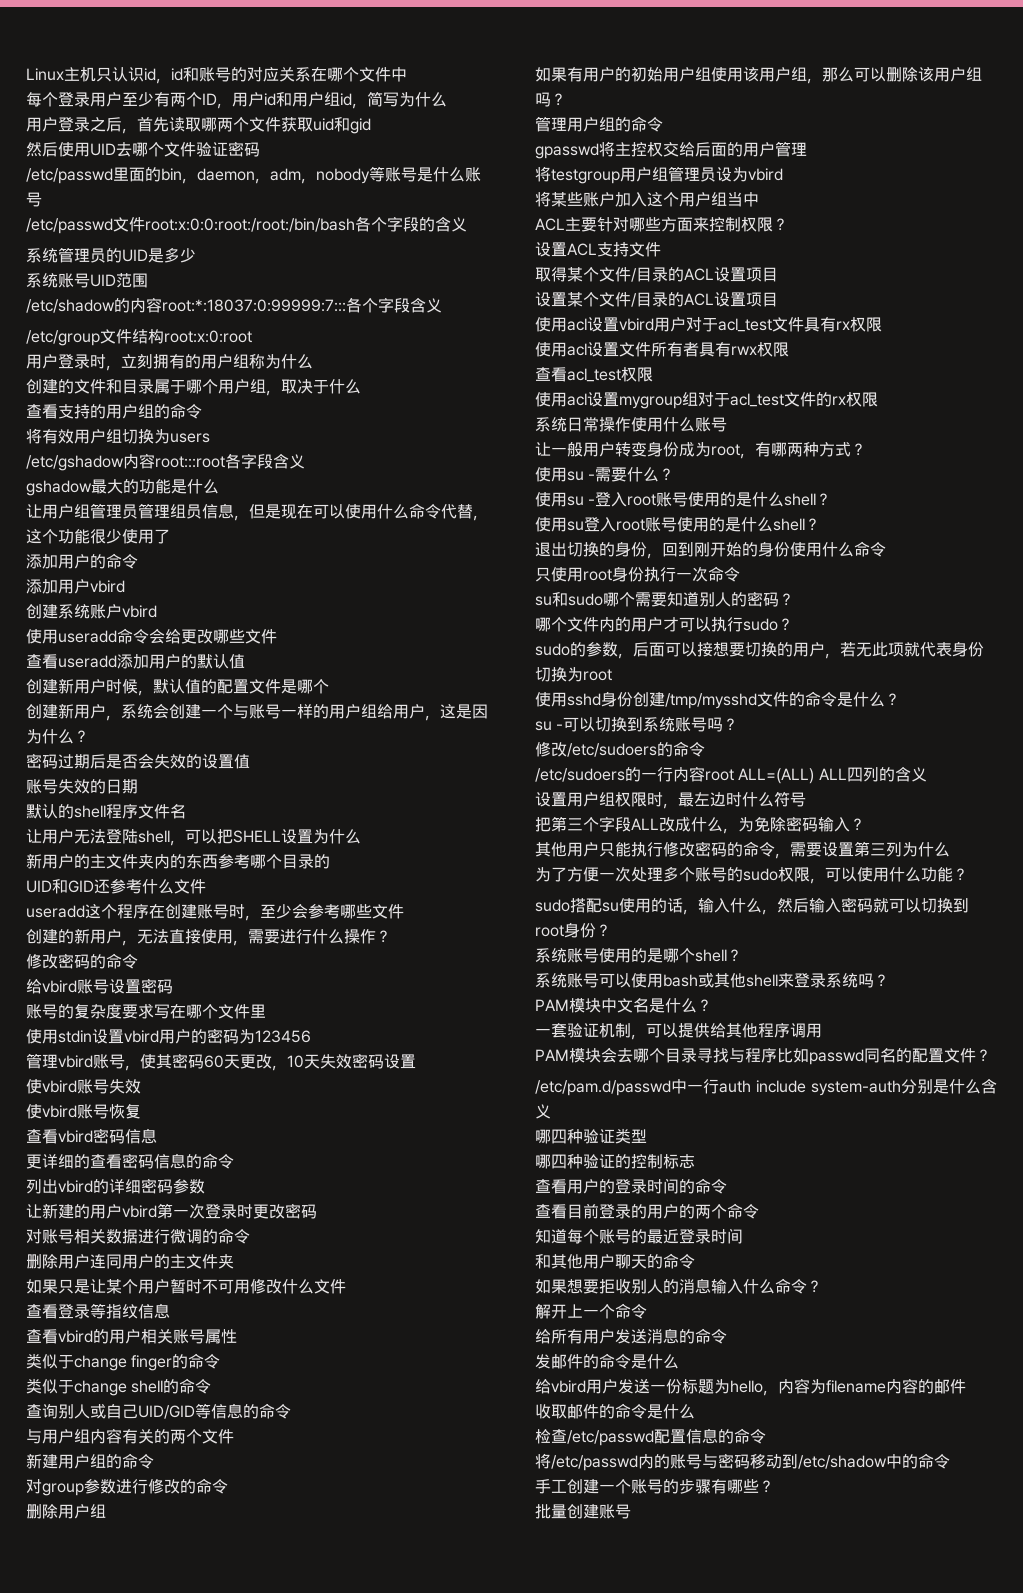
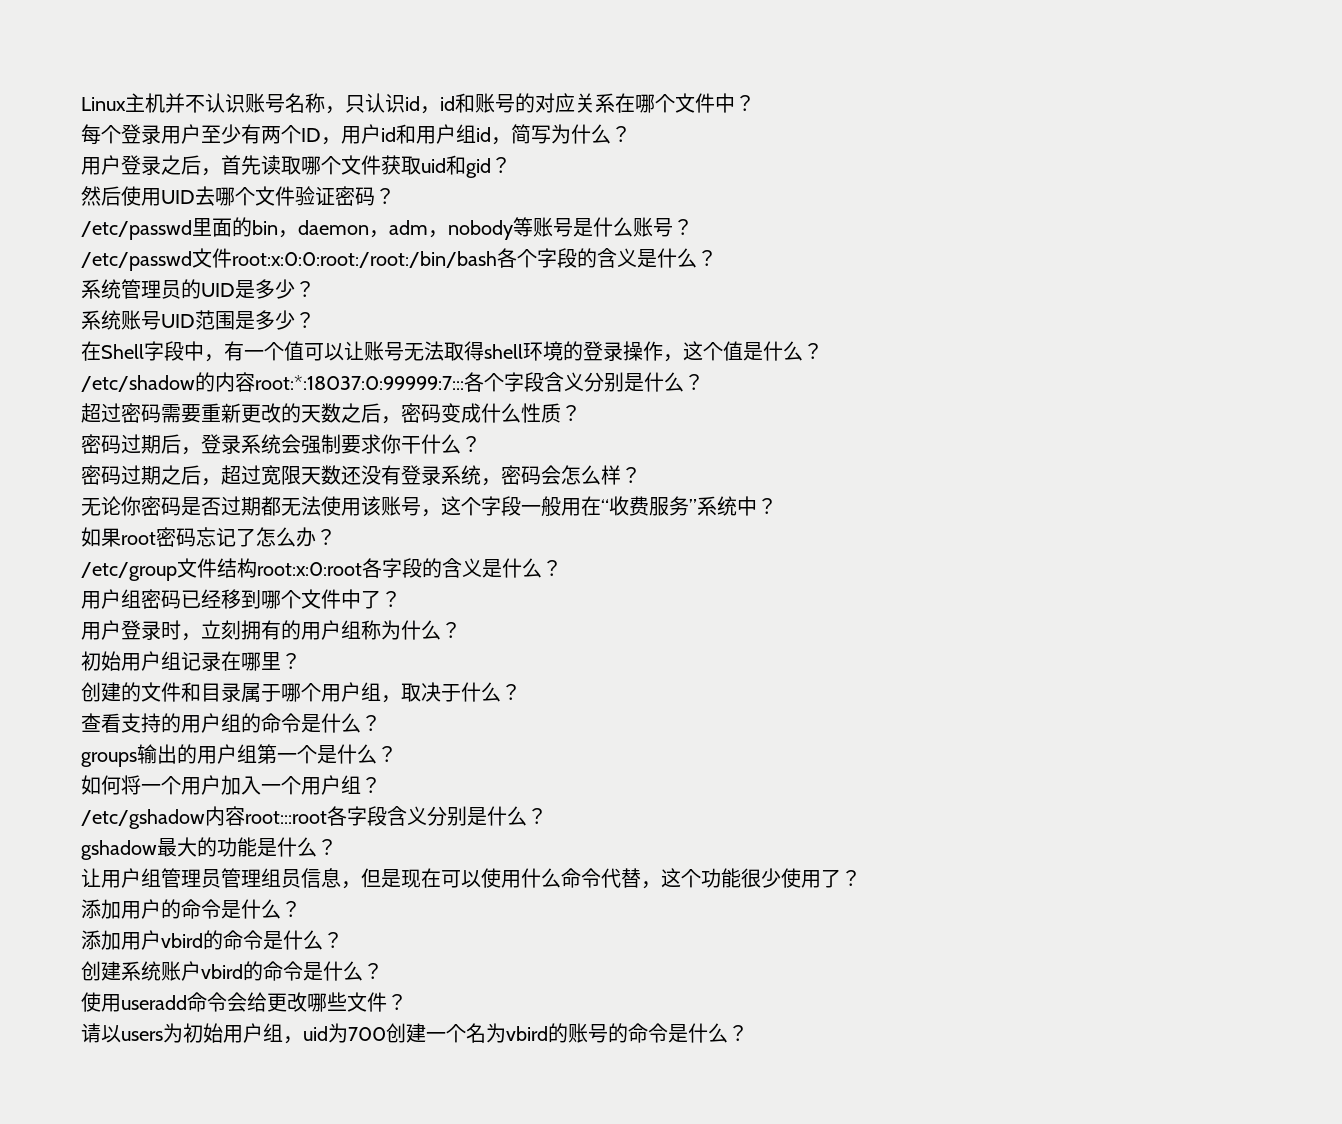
(96, 74) none -> [165,93,345,114] 并不认识账号名称，
(407, 74) none -> [735,95,755,111] ？
(447, 99) none -> [611,126,631,142] ？
[217,117,233,132] 两 -> (321, 165) none
(371, 126) none -> [491,157,511,173] ？
(260, 149) none -> [375,188,395,204] ？
(42, 199) none -> [673,219,693,235] ？
(467, 224) none -> [637,248,717,268] 是什么？
(196, 255) none -> [295,281,315,297] ？
(148, 280) none -> [235,310,315,330] [81,341,823,362] 是多少？ // 在Shell字段中，有一个值可以让账号无法取得shell环境的登录操作，这个值是什么？
[26,329,252,346] // /etc/group文件结构root:x:0:root -> [583,372,704,392] [81,403,581,424] [81,434,481,455] [81,465,641,486] [81,496,777,517] [81,527,336,547] [81,558,562,581] [81,589,401,609] 分别是什么？ // 超过密码需要重新更改的天数之后，密码变成什么性质？ // 密码过期后，登录系统会强制要求你干什么？ // 密码过期之后，超过宽限天数还没有登录系统，密码会怎么样？ // 无论你密码是否过期都无法使用该账号，这个字段一般用在“收费服务”系统中？ // 如果root密码忘记了怎么办？ // /etc/group文件结构root:x:0:root各字段的含义是什么？ // 用户组密码已经移到哪个文件中了？
(313, 361) none -> [441,622,461,638] [81,651,301,671] ？ // 初始用户组记录在哪里？
(361, 386) none -> [501,684,521,700] ？
[26,428,210,444] // 将有效用户组切换为users -> [301,713,381,733] [81,744,397,767] [81,775,381,795] 是什么？ // groups输出的用户组第一个是什么？ // 如何将一个用户加入一个用户组？
(305, 461) none -> [426,806,547,826] 分别是什么？
(219, 486) none -> [317,839,337,855] ？
(170, 536) none -> [841,870,861,886] ？
(138, 561) none -> [221,899,301,919] 是什么？
(125, 586) none -> [203,930,343,950] 的命令是什么？
(157, 611) none -> [243,961,383,981] 的命令是什么？
[26,654,245,669] [26,678,329,696] [26,703,488,721] [26,729,89,744] [26,753,250,769] [26,779,138,794] [26,804,186,819] [26,829,361,846] [26,853,330,869] [26,879,206,894] [26,903,404,921] [26,928,391,946] [26,953,138,969] [26,978,173,994] [26,1003,266,1019] [26,1028,311,1044] [26,1053,416,1071] [26,1079,141,1094] [26,1104,141,1119] [26,1128,157,1144] [26,1153,234,1169] [26,1178,205,1194] [26,1203,317,1219] [26,1228,250,1244] [26,1254,234,1269] [26,1278,346,1294] [26,1303,170,1319] [26,1329,237,1344] [26,1353,221,1371] [26,1378,212,1396] [26,1403,291,1419] [26,1428,234,1444] [26,1453,154,1469] [26,1478,228,1496] [26,1504,106,1519] [535,67,982,84] [535,92,566,107] [535,116,663,132] [535,141,807,159] [535,166,783,184] [535,191,759,207] [535,217,788,232] [535,242,661,257] [535,267,778,282] [535,292,778,307] [535,317,882,332] [535,342,789,357] [535,367,653,382] [535,392,878,409] [535,417,727,432] [535,441,866,459] [535,467,675,482] [535,492,832,507] [535,517,820,532] [535,541,886,559] [535,566,740,582] [535,591,794,607] [535,617,793,632] [535,641,984,659] [535,667,612,682] [535,691,900,709] [535,717,739,732] [535,741,705,757] [535,766,927,784] [535,791,806,809] [535,816,865,834] [535,841,950,859] [535,866,968,884] [535,897,969,915] [535,922,611,938] [535,948,742,963] [535,973,889,988] [535,998,712,1013] [535,1022,822,1040] [535,1047,991,1065] [535,1079,997,1096] [535,1104,551,1119] [535,1128,647,1144] [535,1154,695,1169] [535,1178,727,1194] [535,1203,759,1219] [535,1228,743,1244] [535,1253,695,1269] [535,1278,822,1294] [535,1303,647,1319] [535,1328,727,1344] [535,1353,679,1369] [535,1378,966,1396] [535,1403,695,1419] [535,1428,766,1446] [535,1453,950,1471] [535,1479,774,1494] [535,1504,631,1519] // 查看useradd添加用户的默认值 // 创建新用户时候，默认值的配置文件是哪个 // 创建新用户，系统会创建一个与账号一样的用户组给用户，这是因为什么？ // 密码过期后是否会失效的设置值 // 账号失效的日期 // 默认的shell程序文件名 // 让用户无法登陆shell，可以把SHELL设置为什么 // 新用户的主文件夹内的东西参考哪个目录的 // UID和GID还参考什么文件 // useradd这个程序在创建账号时，至少会参考哪些文件 // 创建的新用户，无法直接使用，需要进行什么操作？ // 修改密码的命令 // 给vbird账号设置密码 // 账号的复杂度要求写在哪个文件里 // 使用stdin设置vbird用户的密码为123456 // 管理vbird账号，使其密码60天更改，10天失效密码设置 // 使vbird账号失效 // 使vbird账号恢复 // 查看vbird密码信息 // 更详细的查看密码信息的命令 // 列出vbird的详细密码参数 // 让新建的用户vbird第一次登录时更改密码 // 对账号相关数据进行微调的命令 // 删除用户连同用户的主文件夹 // 如果只是让某个用户暂时不可用修改什么文件 // 查看登录等指纹信息 // 查看vbird的用户相关账号属性 // 类似于change finger的命令 // 类似于change shell的命令 // 查询别人或自己UID/GID等信息的命令 // 与用户组内容有关的两个文件 // 新建用户组的命令 // 对group参数进行修改的命令 // 删除用户组 // 如果有用户的初始用户组使用该用户组，那么可以删除该用户组吗？ // 管理用户组的命令 // gpasswd将主控权交给后面的用户管理 // 将testgroup用户组管理员设为vbird // 将某些账户加入这个用户组当中 // ACL主要针对哪些方面来控制权限？ // 设置ACL支持文件 // 取得某个文件/目录的ACL设置项目 // 设置某个文件/目录的ACL设置项目 // 使用acl设置vbird用户对于acl_test文件具有rx权限 // 使用acl设置文件所有者具有rwx权限 // 查看acl_test权限 // 使用acl设置mygroup组对于acl_test文件的rx权限 // 系统日常操作使用什么账号 // 让一般用户转变身份成为root，有哪两种方式？ // 使用su -需要什么？ // 使用su -登入root账号使用的是什么shell？ // 使用su登入root账号使用的是什么shell？ // 退出切换的身份，回到刚开始的身份使用什么命令 // 只使用root身份执行一次命令 // su和sudo哪个需要知道别人的密码？ // 哪个文件内的用户才可以执行sudo？ // sudo的参数，后面可以接想要切换的用户，若无此项就代表身份切换为root // 使用sshd身份创建/tmp/mysshd文件的命令是什么？ // su -可以切换到系统账号吗？ // 修改/etc/sudoers的命令 // /etc/sudoers的一行内容root ALL=(ALL) ALL四列的含义 // 设置用户组权限时，最左边时什么符号 // 把第三个字段ALL改成什么，为免除密码输入？ // 其他用户只能执行修改密码的命令，需要设置第三列为什么 // 为了方便一次处理多个账号的sudo权限，可以使用什么功能？ // sudo搭配su使用的话，输入什么，然后输入密码就可以切换到root身份？ // 系统账号使用的是哪个shell？ // 系统账号可以使用bash或其他shell来登录系统吗？ // PAM模块中文名是什么？ // 一套验证机制，可以提供给其他程序调用 // PAM模块会去哪个目录寻找与程序比如passwd同名的配置文件？ // /etc/pam.d/passwd中一行auth include system-auth分别是什么含义 // 哪四种验证类型 // 哪四种验证的控制标志 // 查看用户的登录时间的命令 // 查看目前登录的用户的两个命令 // 知道每个账号的最近登录时间 // 和其他用户聊天的命令 // 如果想要拒收别人的消息输入什么命令？ // 解开上一个命令 // 给所有用户发送消息的命令 // 发邮件的命令是什么 // 给vbird用户发送一份标题为hello，内容为filename内容的邮件 // 收取邮件的命令是什么 // 检查/etc/passwd配置信息的命令 // 将/etc/passwd内的账号与密码移动到/etc/shadow中的命令 // 手工创建一个账号的步骤有哪些？ // 批量创建账号 -> [387,994,407,1010] [81,1023,748,1044] ？ // 请以users为初始用户组，uid为700创建一个名为vbird的账号的命令是什么？

